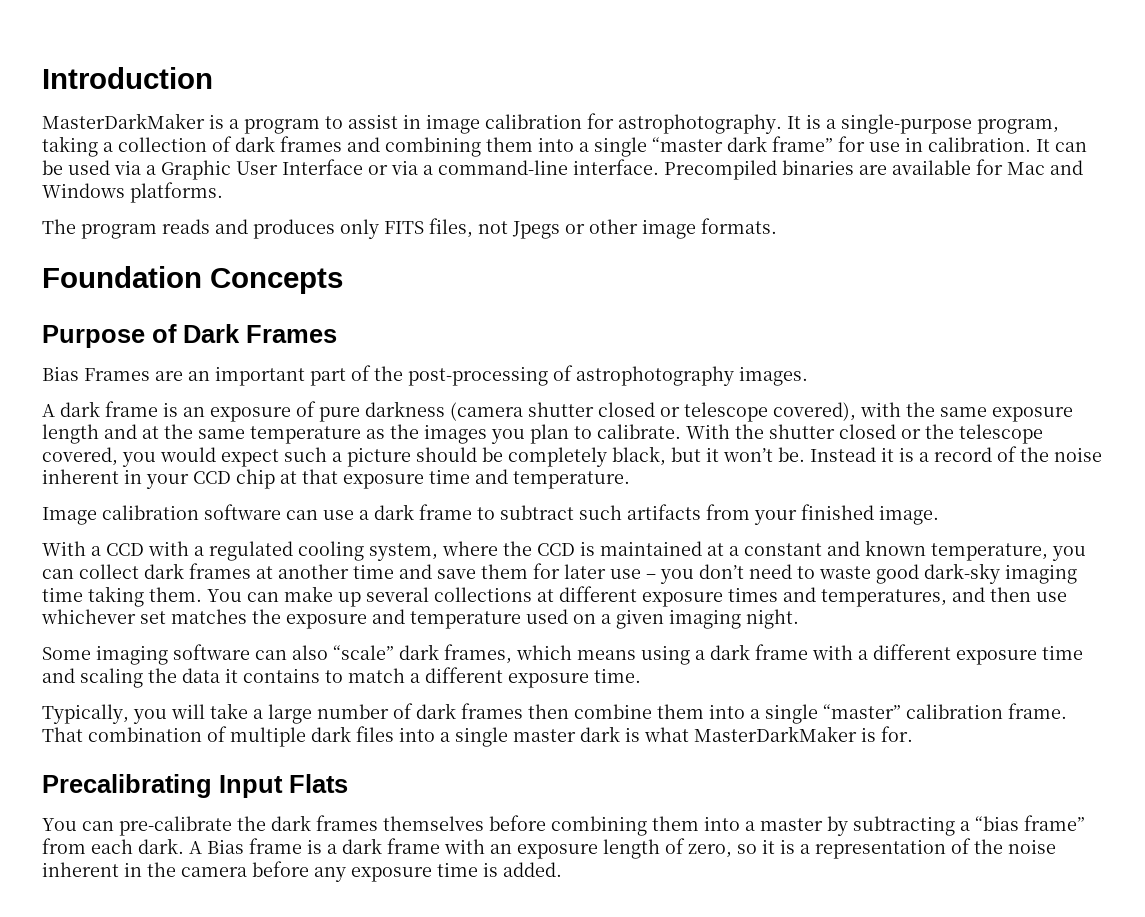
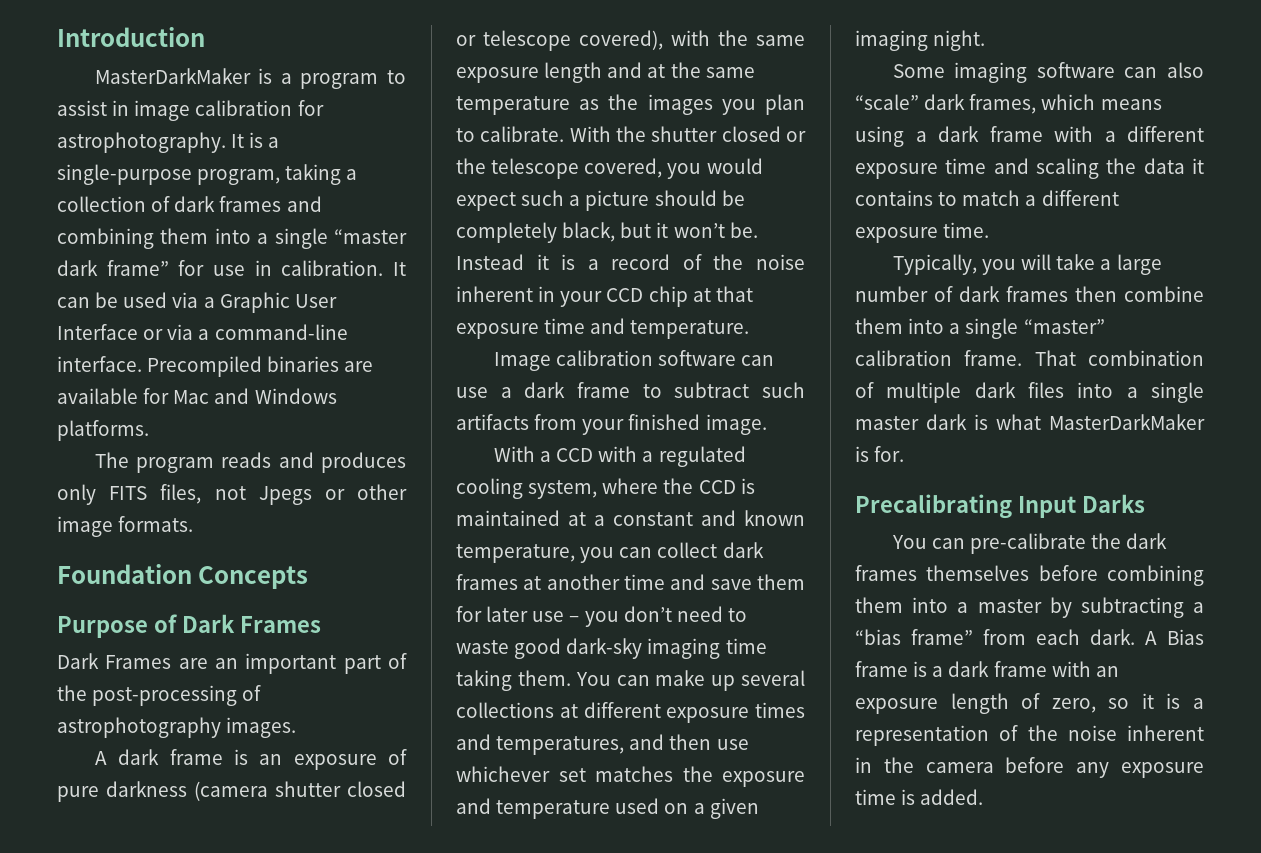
[42,366,79,381] Bias -> [57,653,99,669] Dark
[289,774,348,793] Flats -> [1081,494,1145,513] Darks

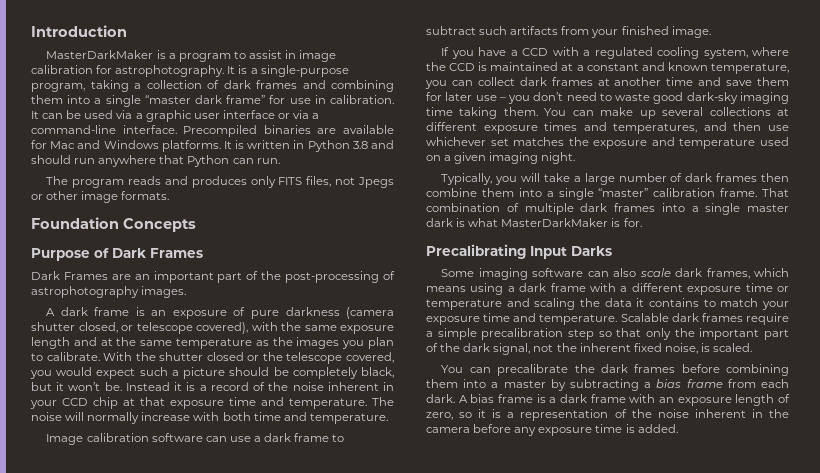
[219,292,337,313] [57,324,138,340] Graphic User Interface -> [145,110,275,122] graphic user interface
(149, 430) none -> [223,140,394,152] [31,155,280,167] It is written in Python 3.8 and should run anywhere that Python can run.
[347,781,406,797] closed -> [78,322,118,333] closed,
(750, 329) none -> [372,397,394,406] [31,412,388,424] The noise will normally increase with both time and temperature.
[493,446,535,462] With -> [441,47,507,59] If you have
[892,62,1204,83] [855,94,1162,114] [855,126,1204,147] [855,158,1204,179] [855,190,1119,206] [855,222,990,243] // Some imaging software can also “scale” dark frames, which means using a dark frame with a different exposure time and scaling the data it contains to match a different exposure time. -> (576, 158) none
[1028,382,1064,398] files -> [614,203,655,212] frames
[891,533,1087,554] // You can pre-calibrate -> [441,268,789,280] [426,283,789,295] [426,298,789,310] [426,313,789,325] [426,328,789,340] [426,343,753,355] [441,364,569,376] // Some imaging software can also scale dark frames, which means using a dark frame with a different exposure time or temperature and scaling the data it contains to match your exposure time and temperature. Scalable dark frames require a simple precalibration step so that only the important part of the dark signal, not the inherent fixed noise, is scaled. // You can precalibrate
[926,565,1030,581] themselves -> (676, 368) none
[855,629,973,645] “bias frame” -> [656,379,723,388] bias frame
[1167,629,1204,645] Bias -> [470,394,495,403] bias

